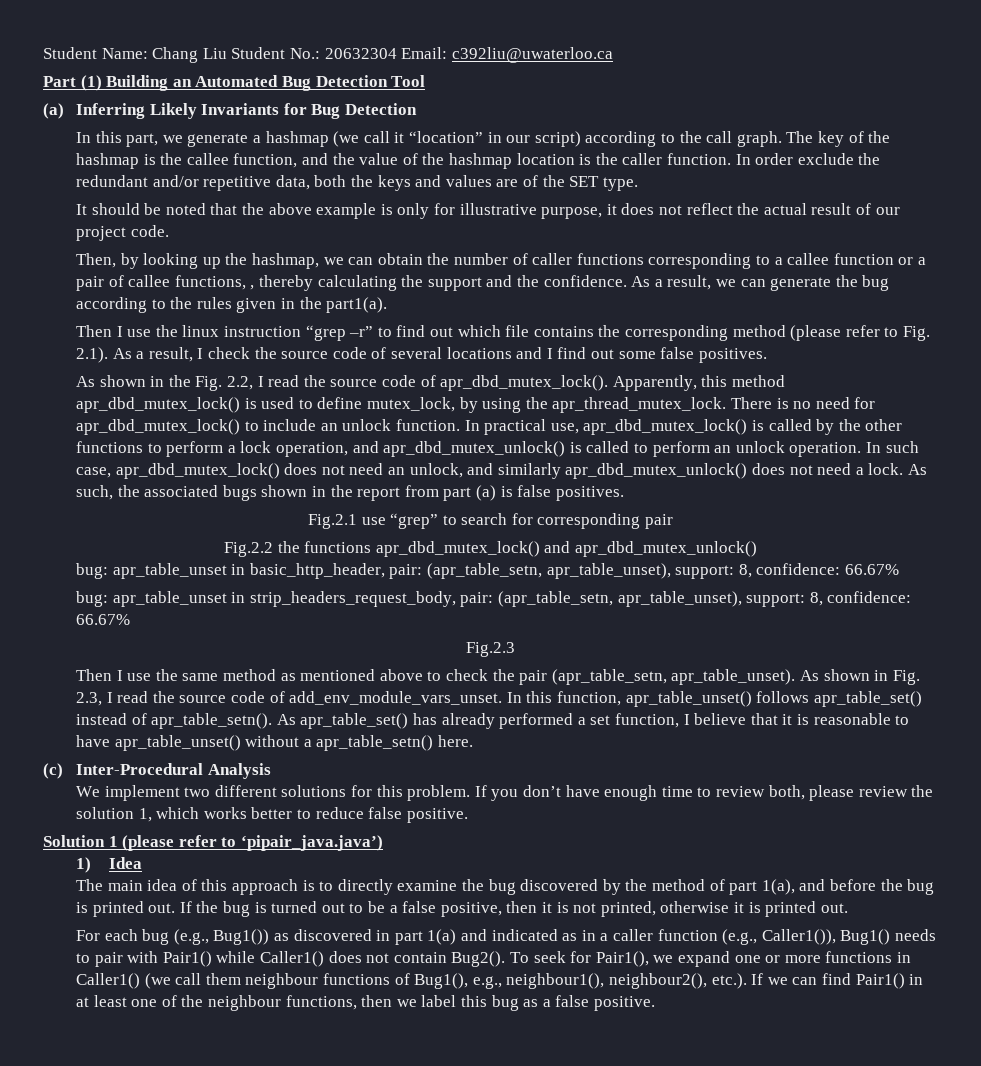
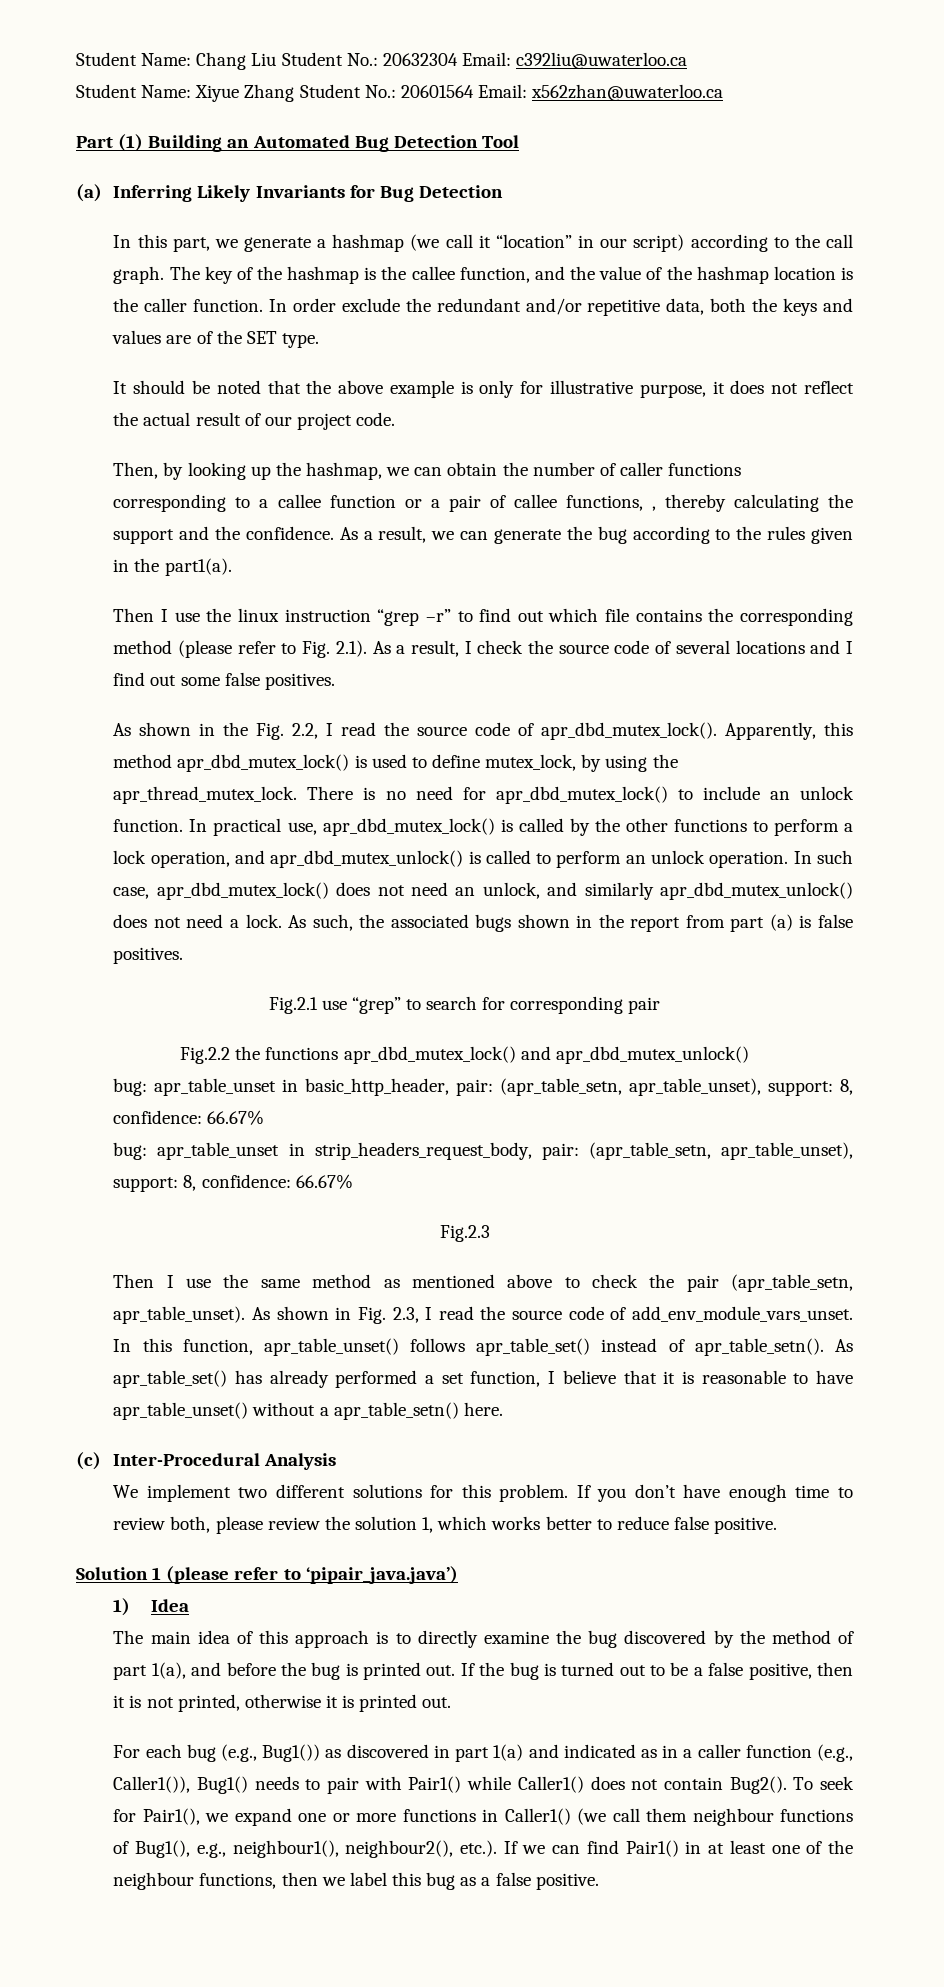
(613, 55) none -> [76,84,724,102] // Student Name: Xiyue Zhang Student No.: 20601564 Email: x562zhan@uwaterloo.ca

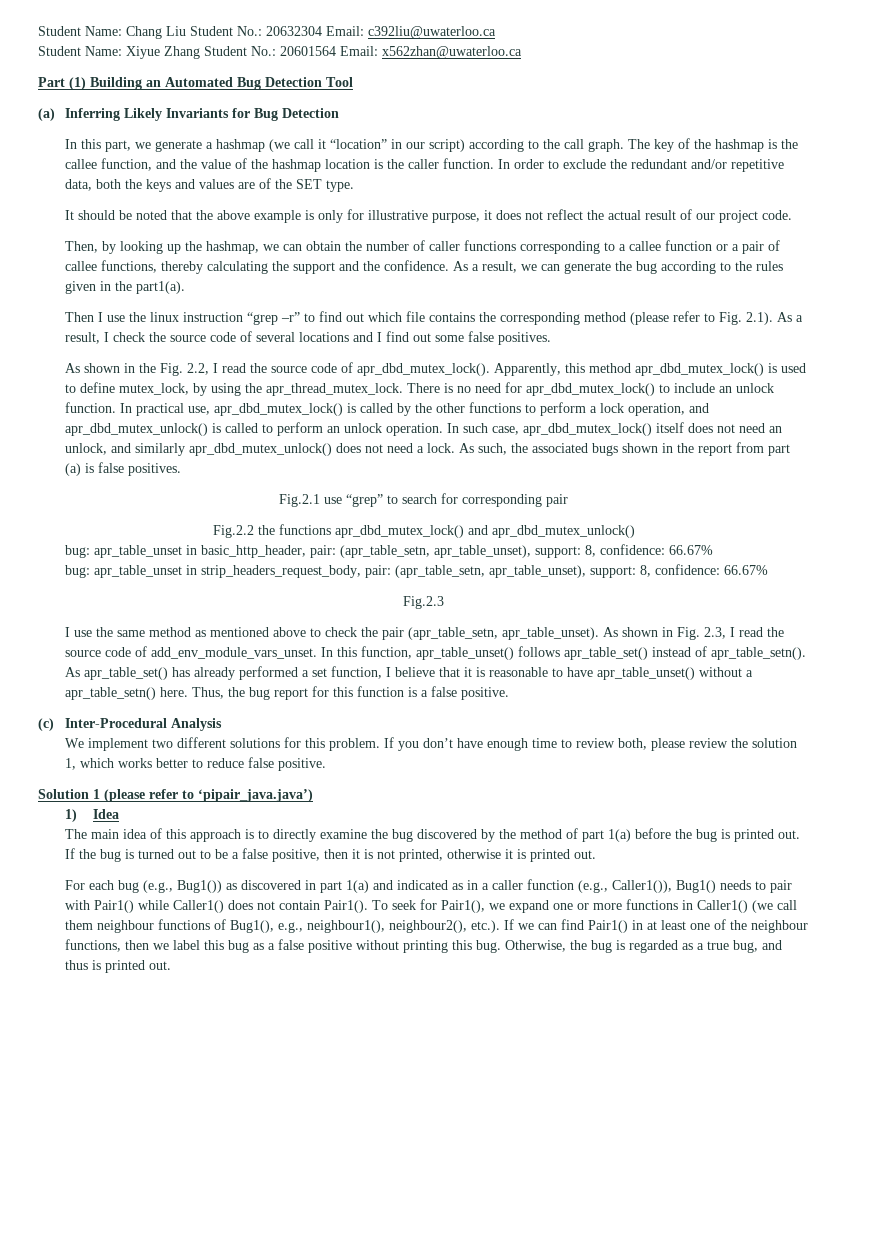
(336, 305) none -> [548,160,560,169] to
[651,506,656,511] , -> (158, 266) none
(329, 891) none -> [656,422,685,433] itself
[113,1274,155,1288] Then -> (444, 602) none
(503, 1409) none -> [192,686,510,700] Thus, the bug report for this function is a false positive.
[151,1662,222,1679] 1(a), and -> [608,829,632,842] 1(a)
[729,1776,787,1794] Bug2(). -> [324,900,369,913] Pair1().
[535,1873,599,1890] positive. -> [308,940,783,953] [65,960,172,973] positive without printing this bug. Otherwise, the bug is regarded as a true bug, and thus is printed out.

